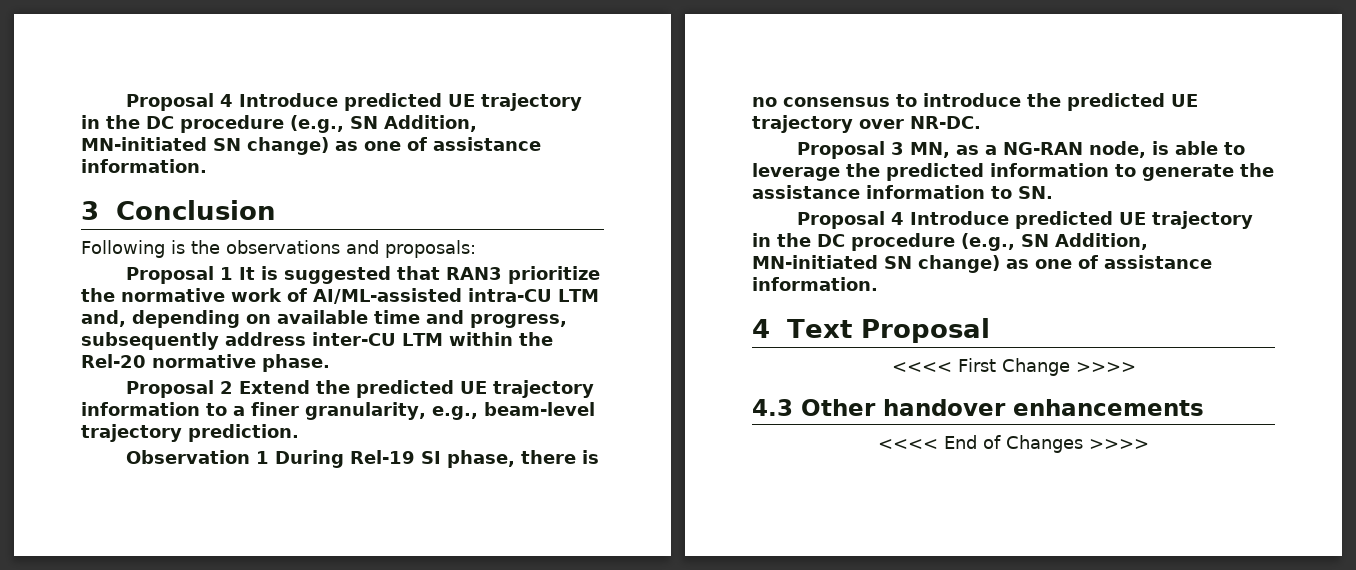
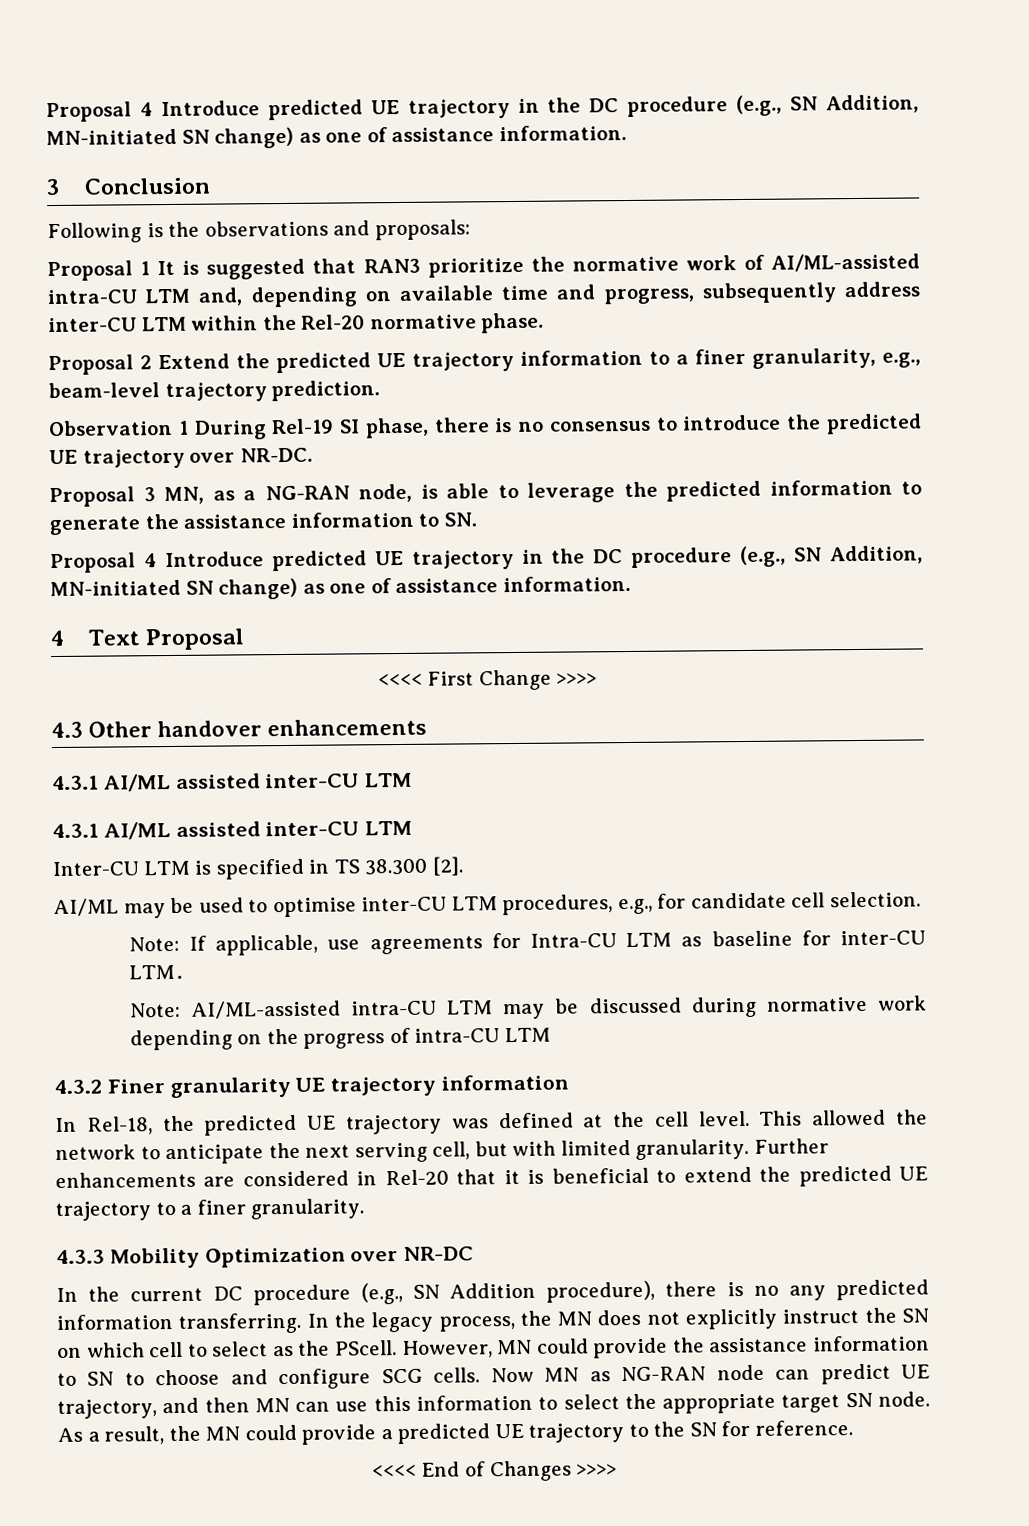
(1204, 407) none -> [52,772,413,792] [52,820,413,840] [52,856,463,880] [53,891,921,919] [128,930,926,956] [128,964,196,980] [129,995,928,1020] [129,1027,551,1051] [54,1074,570,1099] [55,1109,929,1136] [55,1138,829,1165] [55,1165,928,1189] [55,1198,365,1222] [56,1246,475,1269] [56,1279,929,1306] [56,1307,929,1334] [57,1335,930,1359] [57,1363,931,1390] [57,1391,931,1420] [57,1420,854,1445] // 4.3.1 AI/ML assisted inter-CU LTM // 4.3.1 AI/ML assisted inter-CU LTM // Inter-CU LTM is specified in TS 38.300 [2]. // AI/ML may be used to optimise inter-CU LTM procedures, e.g., for candidate cell selection. // Note: If applicable, use agreements for Intra-CU LTM as baseline for inter-CU LTM． // Note: AI/ML-assisted intra-CU LTM may be discussed during normative work depending on the progress of intra-CU LTM // 4.3.2 Finer granularity UE trajectory information // In Rel-18, the predicted UE trajectory was defined at the cell level. This allowed the network to anticipate the next serving cell, but with limited granularity. Further enhancements are considered in Rel-20 that it is beneficial to extend the predicted UE trajectory to a finer granularity. // 4.3.3 Mobility Optimization over NR-DC // In the current DC procedure (e.g., SN Addition procedure), there is no any predicted information transferring. In the legacy process, the MN does not explicitly instruct the SN on which cell to select as the PScell. However, MN could provide the assistance information to SN to choose and configure SCG cells. Now MN as NG-RAN node can predict UE trajectory, and then MN can use this information to select the appropriate target SN node. As a result, the MN could provide a predicted UE trajectory to the SN for reference.

